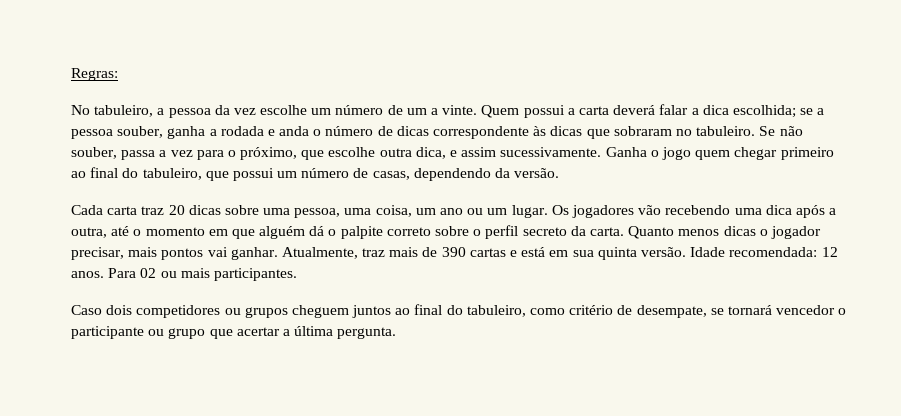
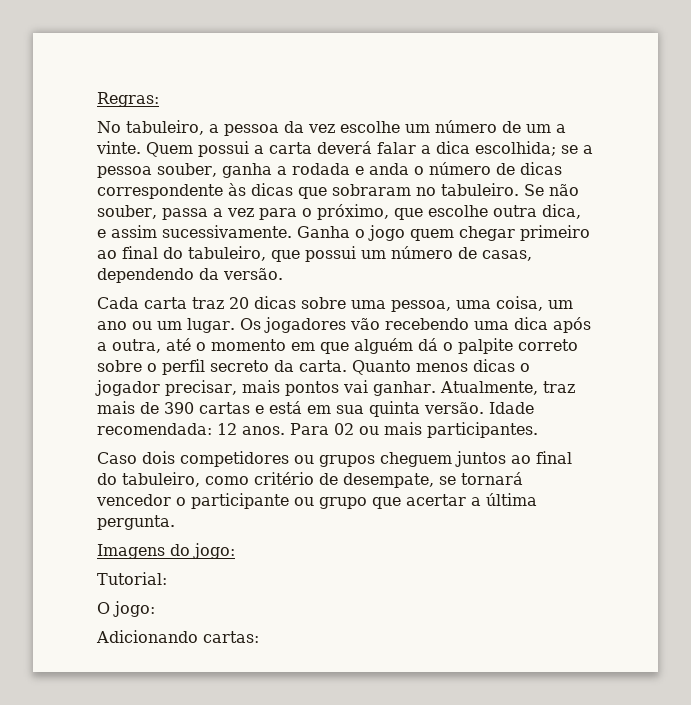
(397, 333) none -> [97,543,235,559] [97,572,167,585] [97,601,155,617] [96,630,259,643] // Imagens do jogo: // Tutorial: // O jogo: // Adicionando cartas:

